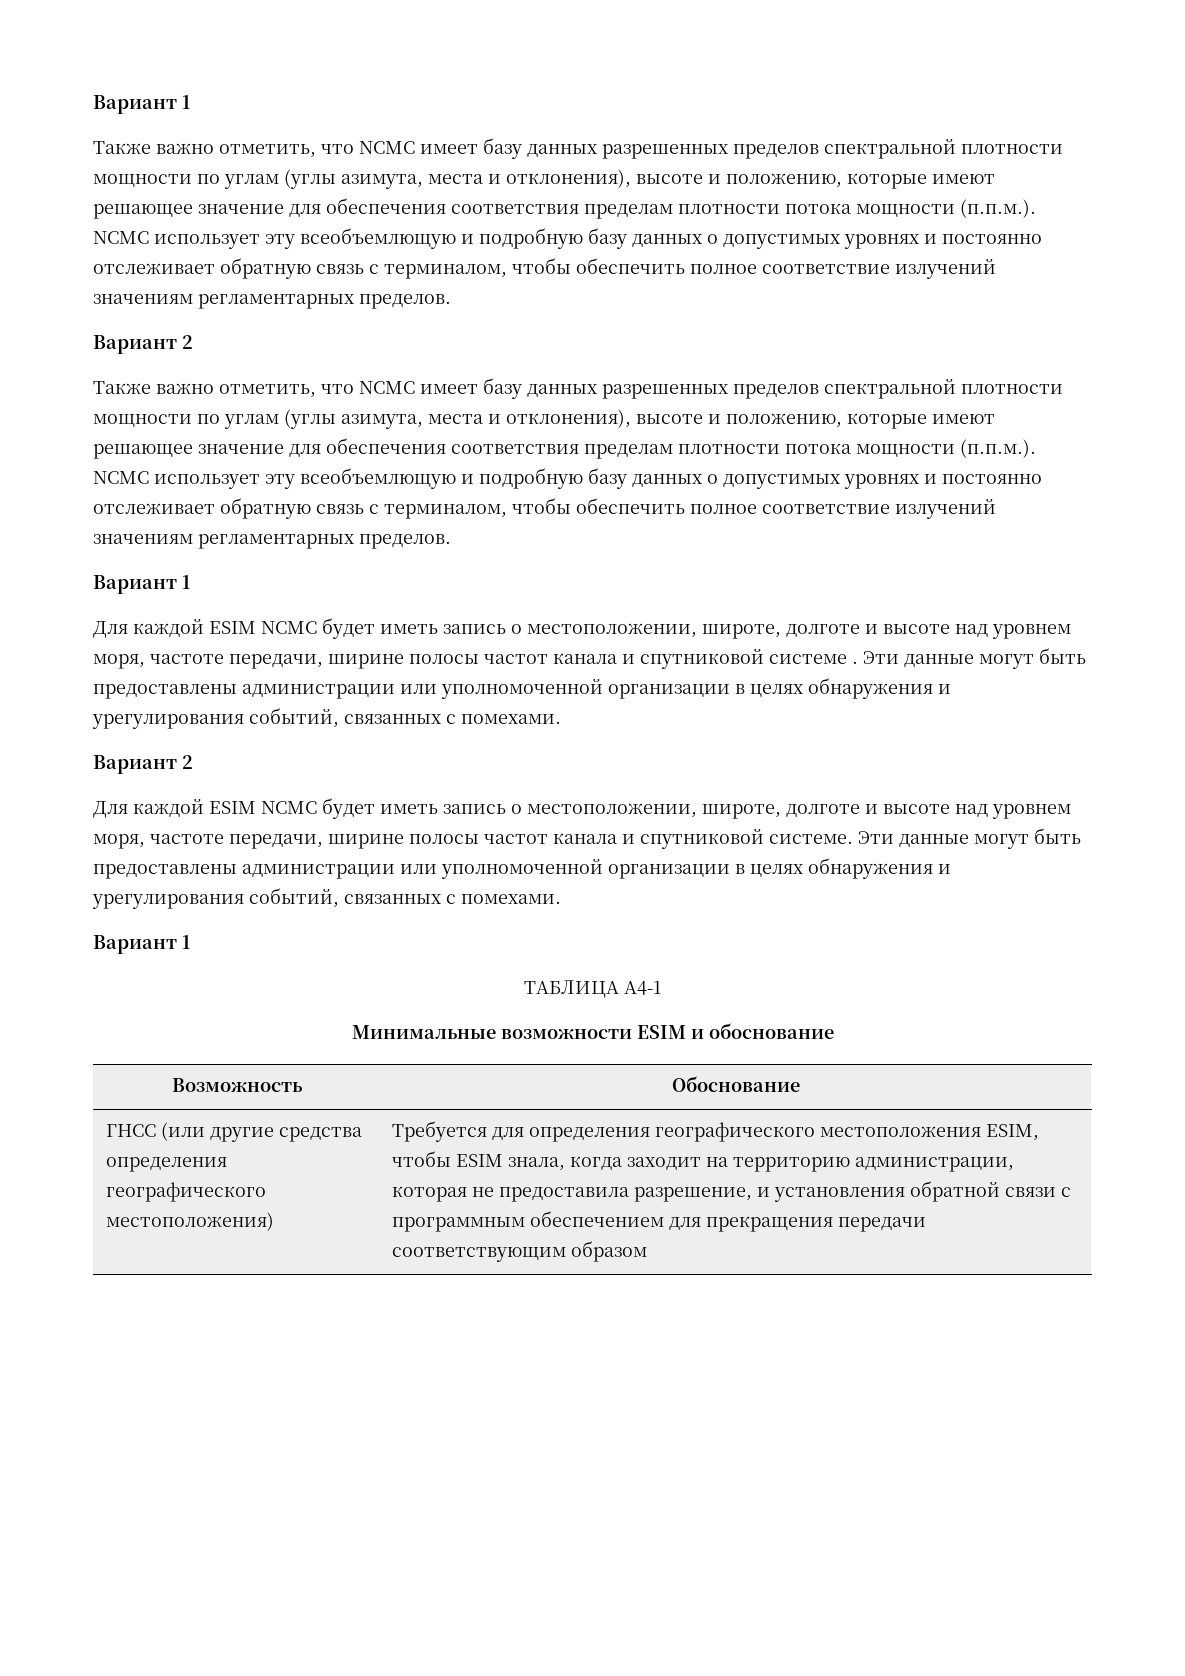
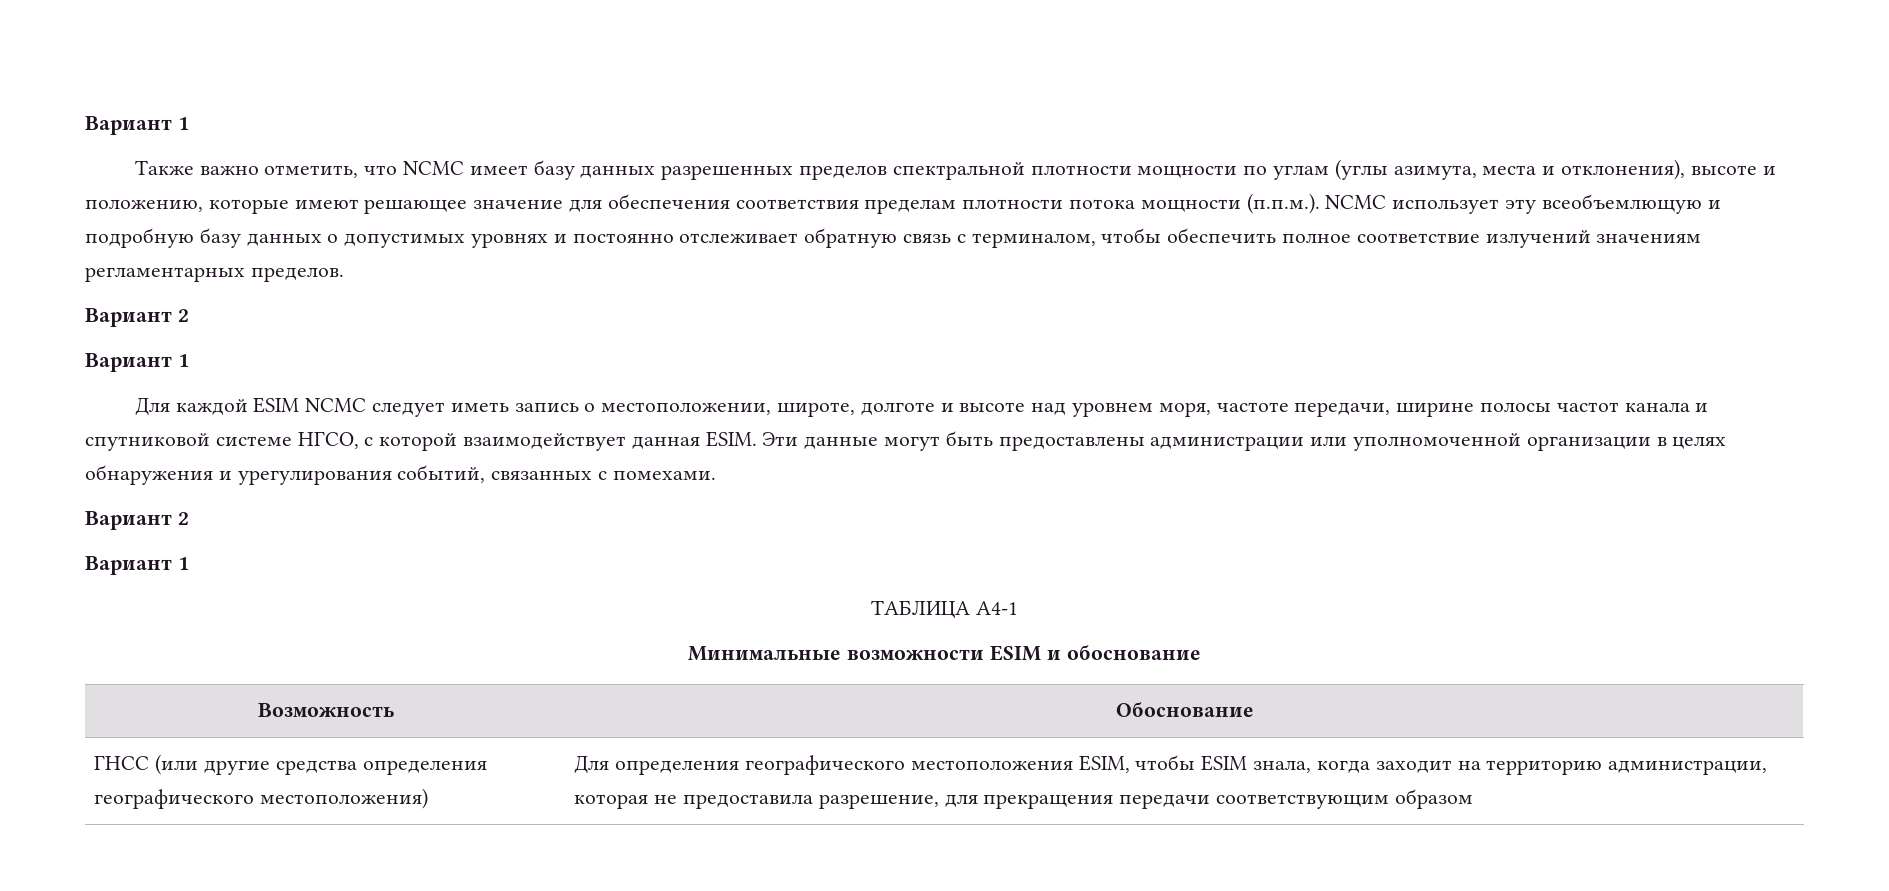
[93,378,1063,399] [93,409,995,429] [93,438,1036,459] [93,468,1042,489] [93,498,996,519] [93,534,451,549] // Также важно отметить, что NCMC имеет базу данных разрешенных пределов спектральной плотности мощности по углам (углы азимута, места и отклонения), высоте и положению, которые имеют решающее значение для обеспечения соответствия пределам плотности потока мощности (п.п.м.). NCMC использует эту всеобъемлющую и подробную базу данных о допустимых уровнях и постоянно отслеживает обратную связь с терминалом, чтобы обеспечить полное соответствие излучений значениям регламентарных пределов. -> (189, 315) none
[322,618,375,639] будет -> [371,402,445,417] следует
[852,661,858,664] . -> [297,431,757,451] НГСО, с которой взаимодействует данная ESIM.
[93,798,1071,819] [93,828,1081,849] [93,858,951,879] [92,888,561,909] // Для каждой ESIM NCMC будет иметь запись о местоположении, широте, долготе и высоте над уровнем моря, частоте передачи, ширине полосы частот канала и спутниковой системе. Эти данные могут быть предоставлены администрации или уполномоченной организации в целях обнаружения и урегулирования событий, связанных с помехами. -> (189, 518) none
[392,1121,525,1142] Требуется для -> [574,755,610,774] Для
[757,1181,1072,1202] [392,1211,665,1232] и установления обратной связи с программным обеспечением -> (939, 801) none

